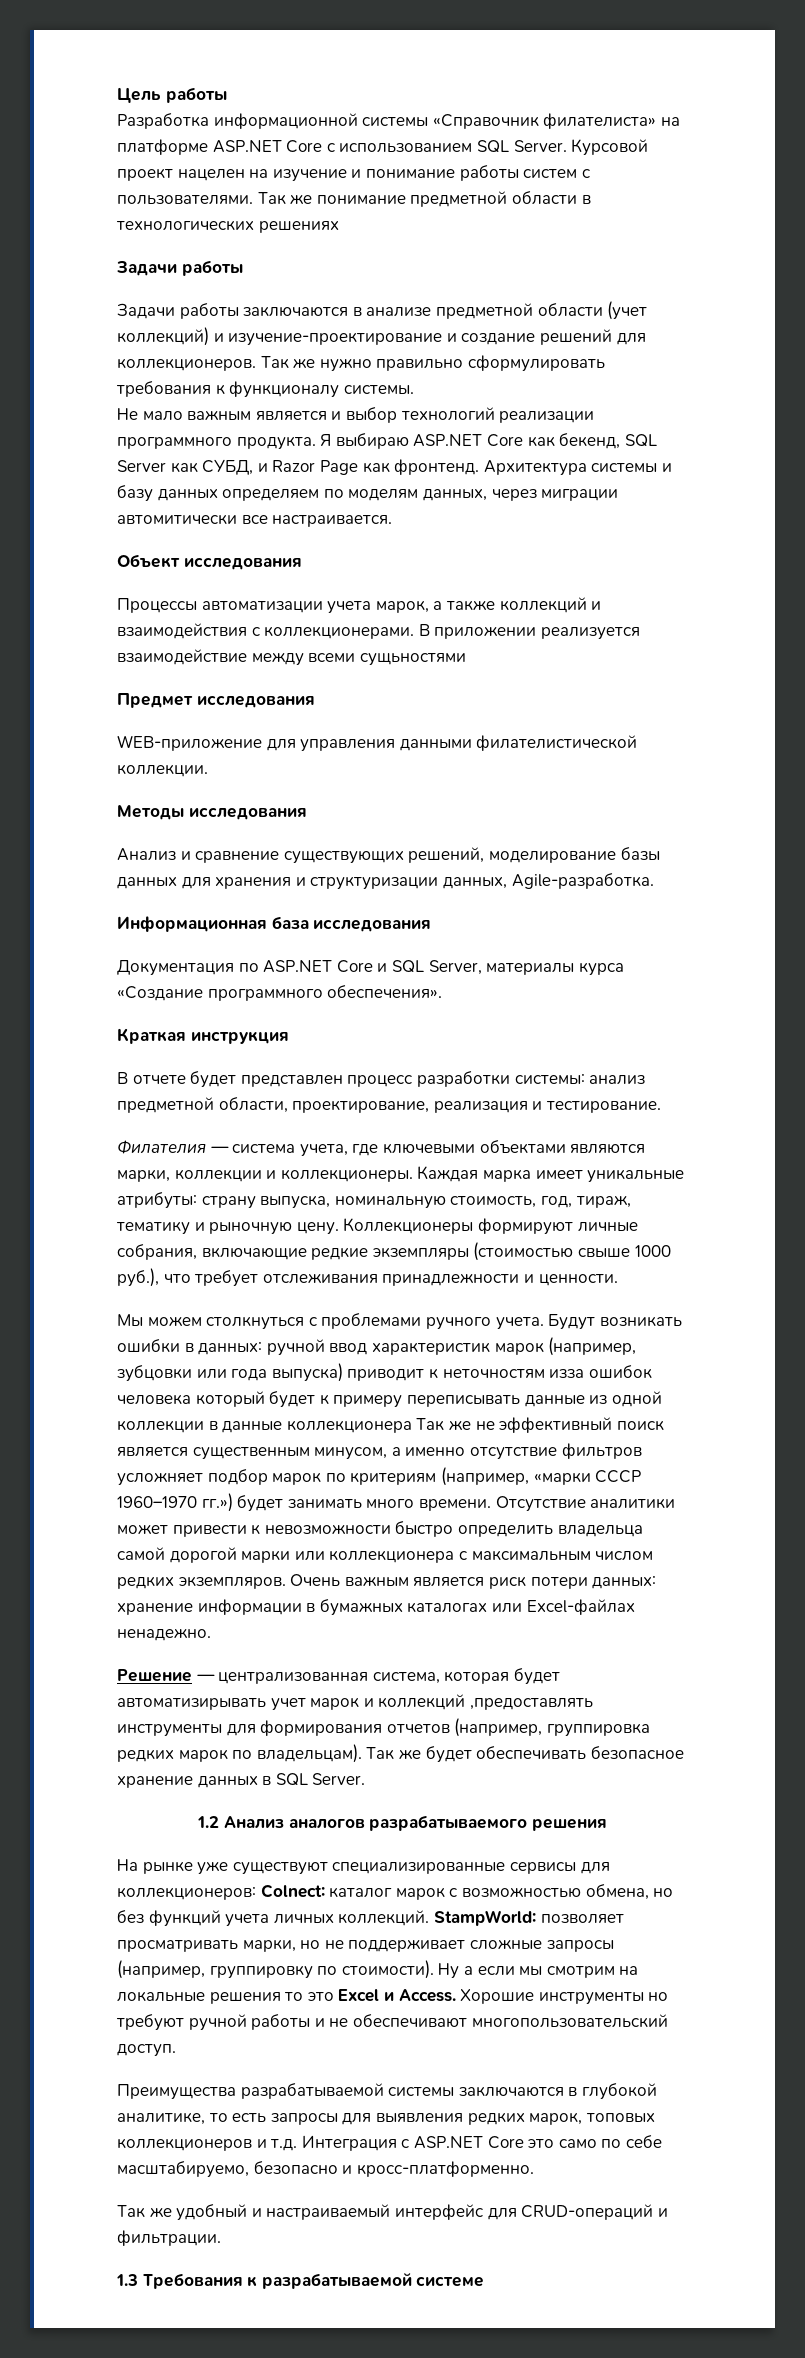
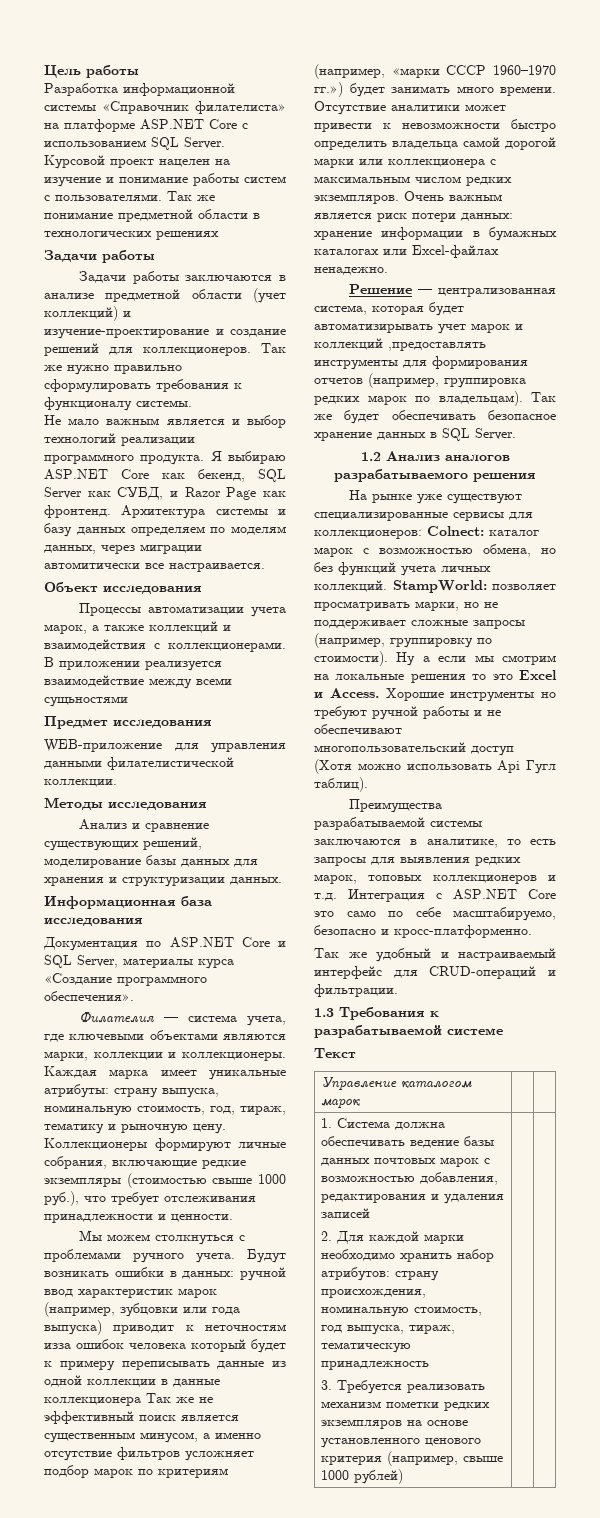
[442,873,654,889] данных, Agile-разработка. -> [230,877,282,885] данных.
[117,1028,289,1044] [117,1071,646,1088] [117,1097,661,1113] // Краткая инструкция // В отчете будет представлен процесс разработки системы: анализ предметной области, проектирование, реализация и тестирование. -> (134, 996) none
[117,2044,176,2057] доступ. -> [471,746,514,756] [314,759,556,774] [314,777,368,792] доступ (Хотя можно использовать Api Гугл таблиц).
[581,2083,657,2100] глубокой -> (418, 842) none
(485, 2282) none -> [314,1048,356,1059] [321,1076,473,1091] [321,1099,361,1109] [321,1118,446,1130] [321,1136,495,1148] [321,1157,491,1167] [321,1172,499,1185] [321,1194,505,1204] [321,1208,371,1218] [321,1231,465,1244] [321,1249,495,1262] [321,1267,440,1281] [321,1289,427,1298] [321,1306,483,1317] [321,1325,456,1335] [321,1342,412,1353] [321,1361,430,1370] [321,1380,486,1394] [321,1401,491,1411] [321,1419,469,1429] [321,1438,482,1448] [321,1451,504,1466] [321,1469,404,1484] // Текст // Управление каталогом марок | | // 1. Система должна обеспечивать ведение базы данных почтовых марок с возможностью добавления, редактирования и удаления записей // 2. Для каждой марки необходимо хранить набор атрибутов: страну происхождения, номинальную стоимость, год выпуска, тираж, тематическую принадлежность // 3. Требуется реализовать механизм пометки редких экземпляров на основе установленного ценового критерия (например, свыше 1000 рублей) | |

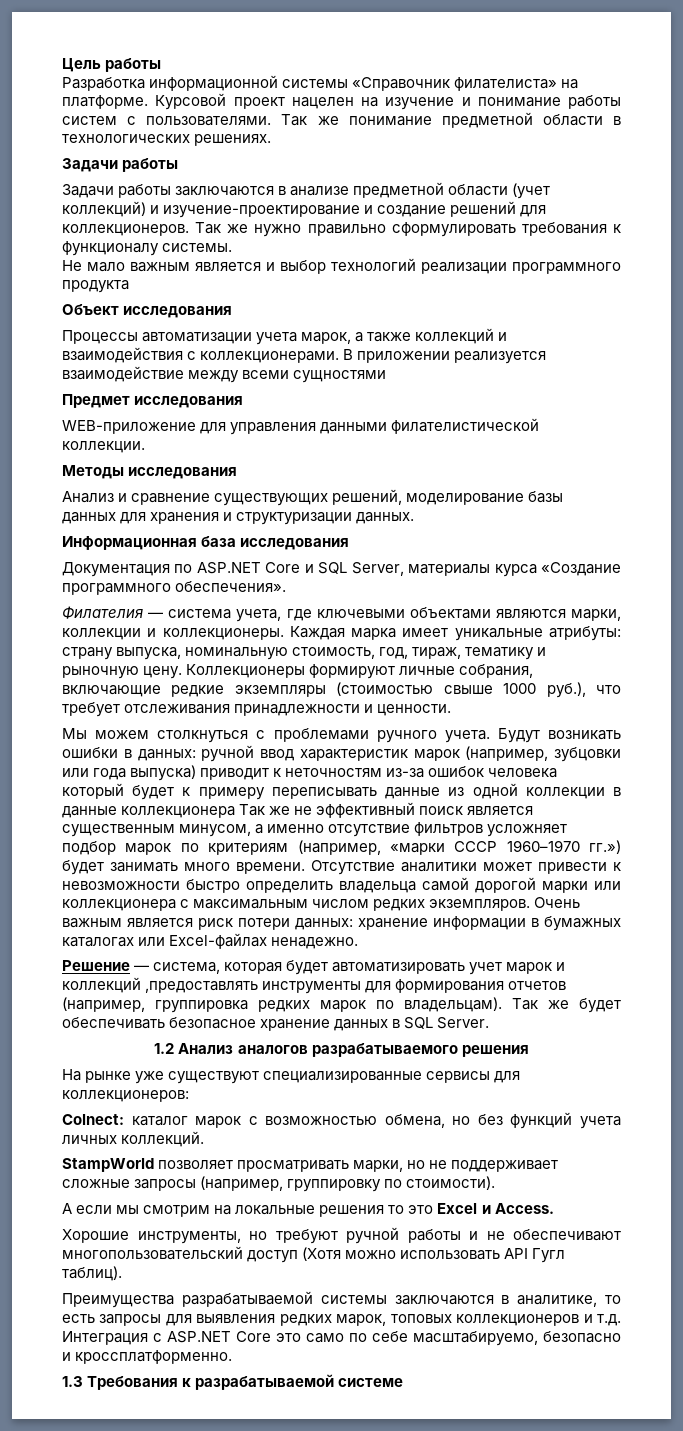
[64,119,248,132] [44,137,225,150] платформе ASP.NET Core с использованием SQL Server. -> [62,95,148,109] платформе.
[156,231,219,240] решениях -> [194,134,272,146] решениях.
[140,451,286,465] [44,469,286,482] [44,487,286,500] [44,505,286,519] [44,523,286,537] [44,544,202,554] [44,562,265,572] продукта. Я выбираю ASP.NET Core как бекенд, SQL Server как СУБД, и Razor Page как фронтенд. Архитектура системы и базу данных определяем по моделям данных, через миграции автомитически все настраивается. -> [62,280,129,293] продукта
[44,696,128,707] сущьностями -> [293,370,387,383] сущностями
[44,1343,71,1349] изза -> [386,768,425,778] из-за
[438,288,556,297] централизованная -> (150, 968) none
[314,323,433,333] автоматизирывать -> [332,962,466,974] автоматизировать
(422, 534) none -> (189, 1096) //
[392,580,487,593] StampWorld: -> [62,1158,154,1172] // StampWorld
[396,652,430,666] Ну а -> [62,1203,72,1214] // А
[385,688,535,702] Хорошие инструменты -> [62,1229,241,1244] // Хорошие инструменты,
[497,760,521,773] Api -> [504,1248,529,1259] API
[394,925,532,938] [314,948,556,962] [314,966,556,979] [314,984,398,997] кросс-платформенно. // Так же удобный и настраиваемый интерфейс для CRUD-операций и фильтрации. -> [75,1350,233,1364] кроссплатформенно.
[314,1048,356,1059] [321,1076,473,1091] [321,1099,361,1109] [321,1118,446,1130] [321,1136,495,1148] [321,1157,491,1167] [321,1172,499,1185] [321,1194,505,1204] [321,1208,371,1218] [321,1231,465,1244] [321,1249,495,1262] [321,1267,440,1281] [321,1289,427,1298] [321,1306,483,1317] [321,1325,456,1335] [321,1342,412,1353] [321,1361,430,1370] [321,1380,486,1394] [321,1401,491,1411] [321,1419,469,1429] [321,1438,482,1448] [321,1451,504,1466] [321,1469,404,1484] // Текст // Управление каталогом марок | | // 1. Система должна обеспечивать ведение базы данных почтовых марок с возможностью добавления, редактирования и удаления записей // 2. Для каждой марки необходимо хранить набор атрибутов: страну происхождения, номинальную стоимость, год выпуска, тираж, тематическую принадлежность // 3. Требуется реализовать механизм пометки редких экземпляров на основе установленного ценового критерия (например, свыше 1000 рублей) | | -> (404, 1382) none

